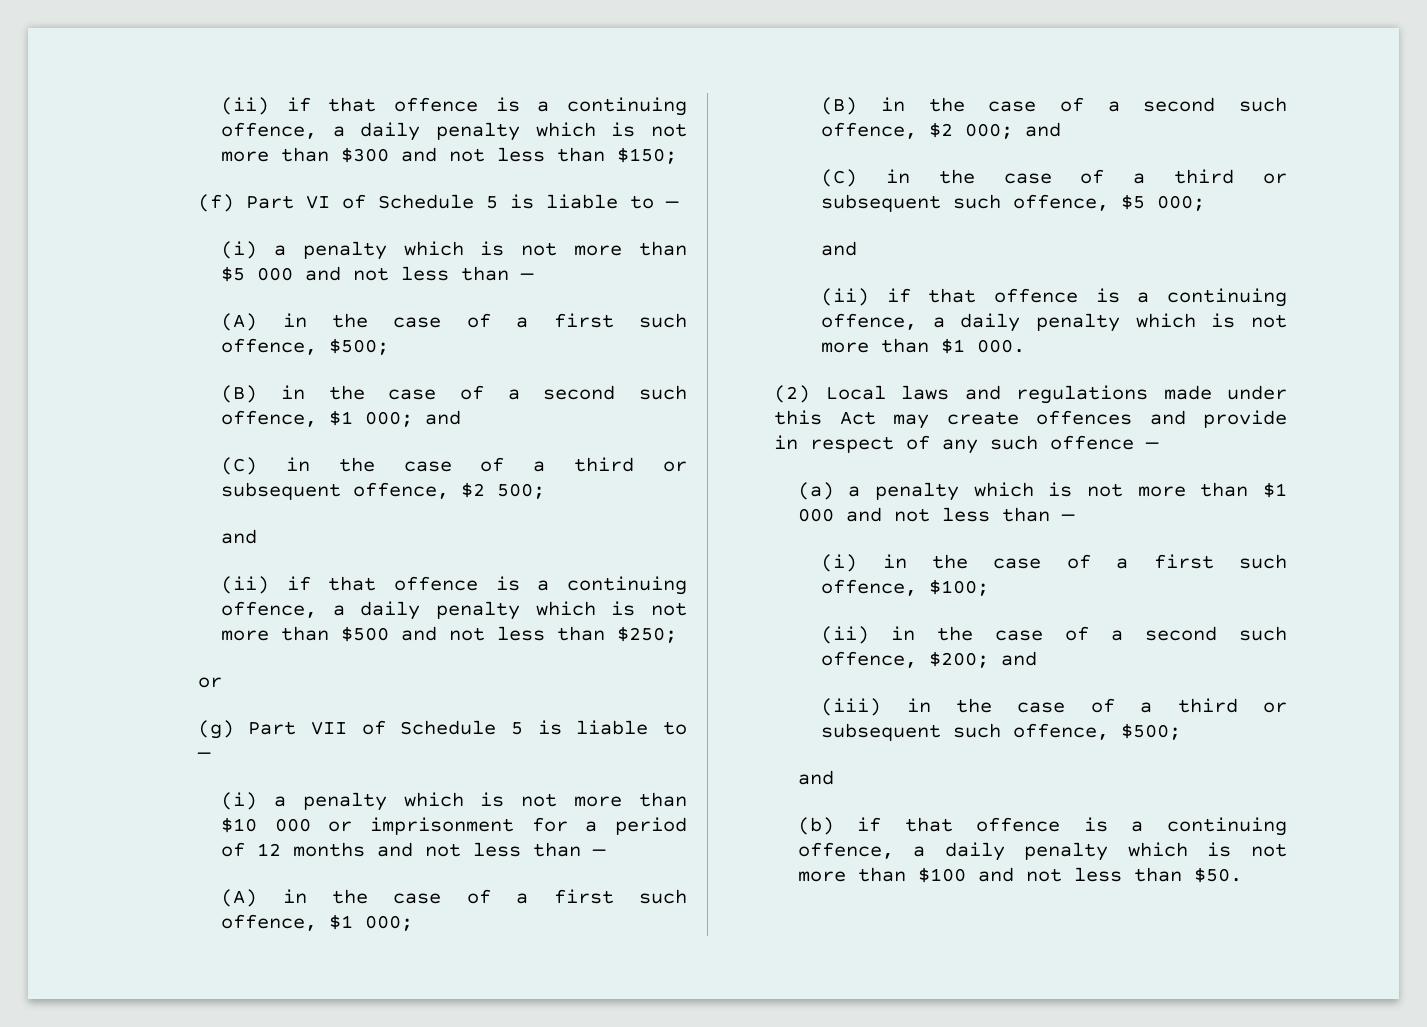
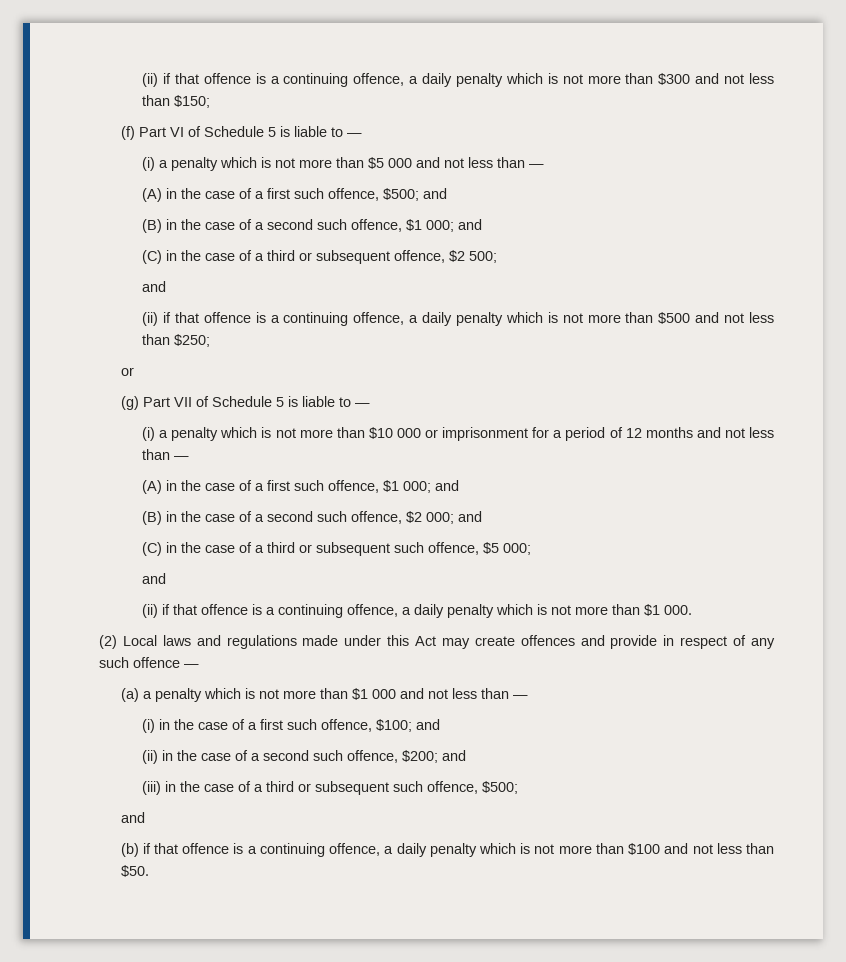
(390, 346) none -> [423,188,448,199] and
(414, 923) none -> [435,480,460,491] and
(990, 587) none -> [416,719,441,730] and

